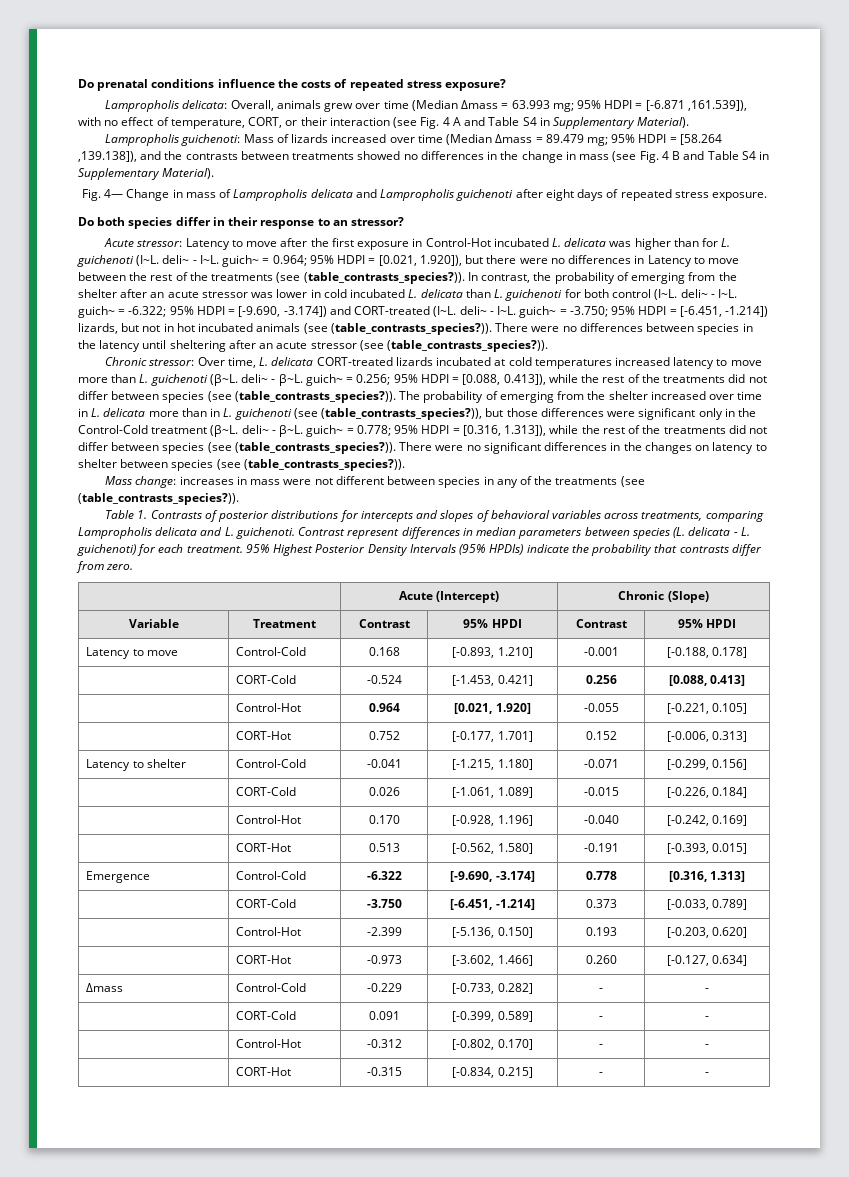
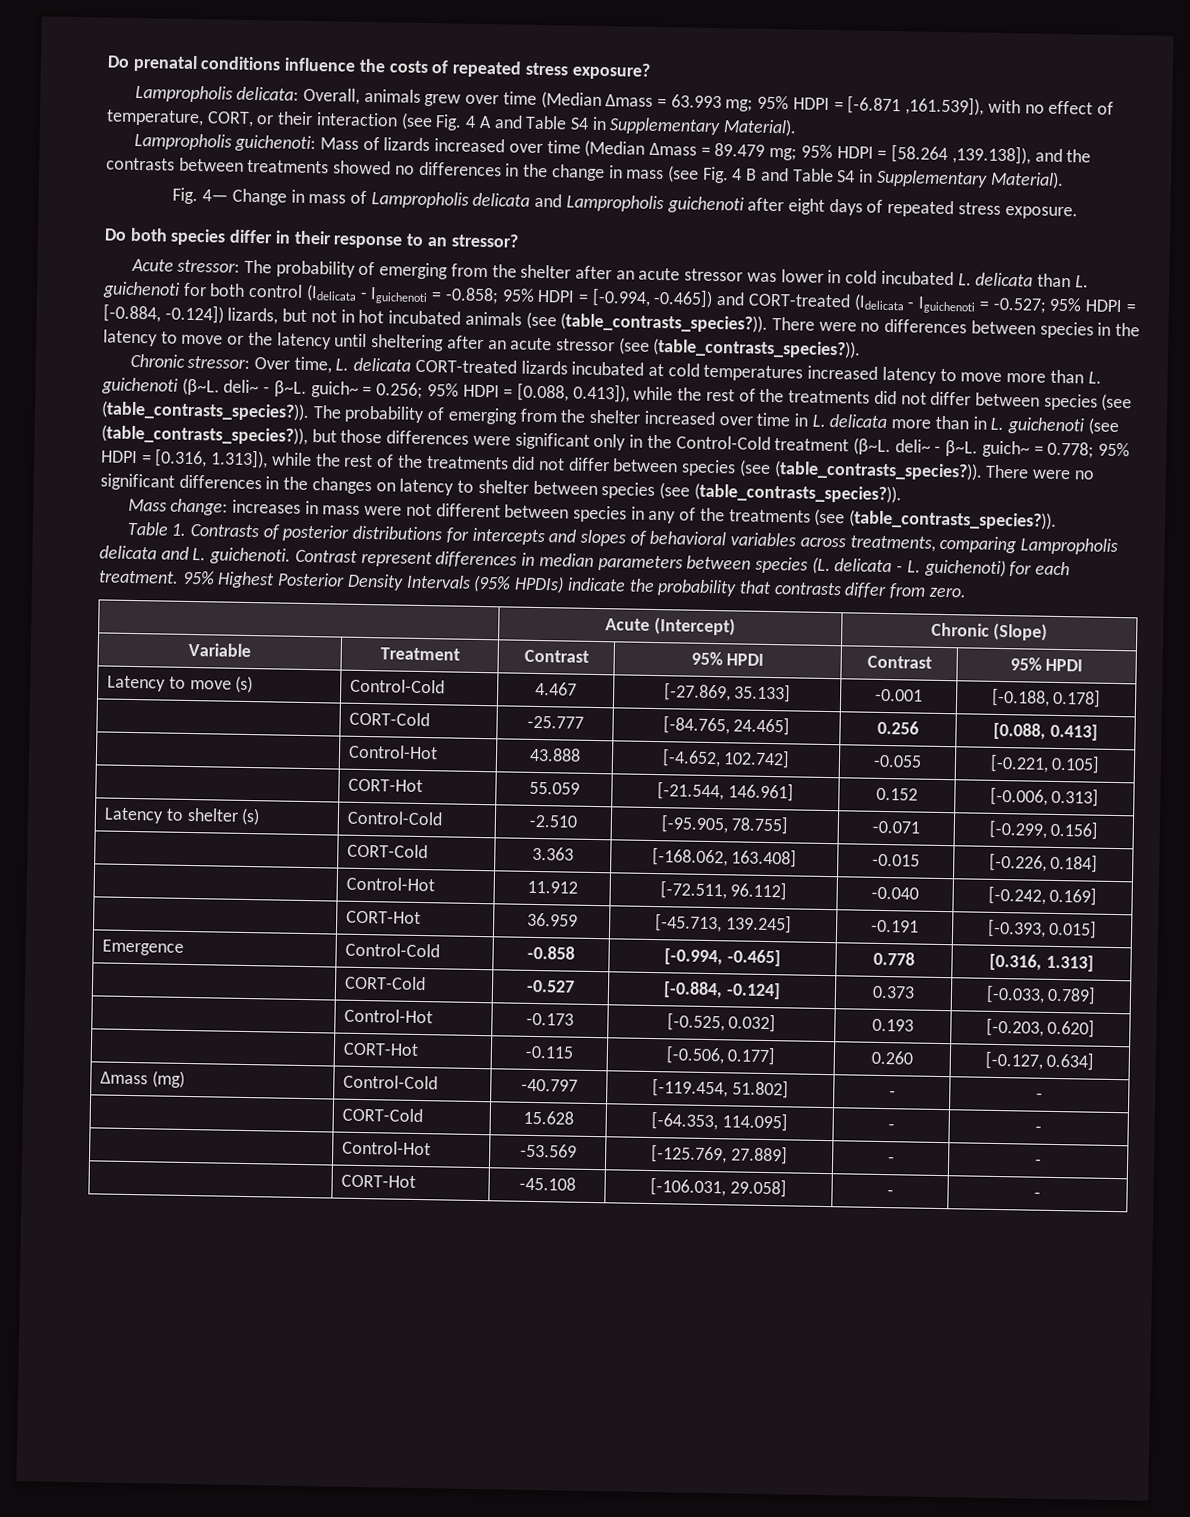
[185,238,731,250] [77,255,740,267] [78,272,552,284] Latency to move after the first exposure in Control-Hot incubated L. delicata was higher than for L. guichenoti (I~L. deli~ - I~L. guich~ = 0.964; 95% HDPI = [0.021, 1.920]), but there were no differences in Latency to move between the rest of the treatments (see (table_contrasts_species?)). In contrast, the -> [243,259,272,274] The
[654,289,738,300] [78,306,769,318] (I~L. deli~ - I~L. guich~ = -6.322; 95% HDPI = [-9.690, -3.174]) and CORT-treated (I~L. deli~ - I~L. guich~ = -3.750; 95% HDPI = [-6.451, -1.214]) -> [305,283,1136,314] [103,303,224,324] (Idelicata - Iguichenoti = -0.858; 95% HDPI = [-0.994, -0.465]) and CORT-treated (Idelicata - Iguichenoti = -0.527; 95% HDPI = [-0.884, -0.124])
(141, 346) none -> [160,331,332,350] to move or the latency
[236,647,307,656] [368,647,400,656] [452,647,533,658] | Control-Cold | 0.168 | [-0.893, 1.210] -> [235,675,254,694] [350,678,446,694] [535,681,577,696] [663,682,792,703] (s) | Control-Cold | 4.467 | [-27.869, 35.133]
[366,675,402,684] [452,675,533,686] -0.524 | [-1.453, 0.421] -> [526,715,584,729] [662,715,791,736] -25.777 | [-84.765, 24.465]
[368,703,400,712] [454,703,531,714] 0.964 | [0.021, 1.920] -> [528,747,581,762] [661,748,791,769] 43.888 | [-4.652, 102.742]
[368,731,400,740] [452,731,533,742] 0.752 | [-0.177, 1.701] -> [528,781,580,795] [657,781,794,802] 55.059 | [-21.544, 146.961]
[236,759,307,768] [366,759,402,768] [452,759,533,770] | Control-Cold | -0.041 | [-1.215, 1.180] -> [241,807,261,826] [347,810,444,826] [529,814,578,828] [660,814,790,835] (s) | Control-Cold | -2.510 | [-95.905, 78.755]
[368,787,400,796] [452,787,533,798] 0.026 | [-1.061, 1.089] -> [532,846,574,861] [651,846,798,868] 3.363 | [-168.062, 163.408]
[368,815,400,824] [452,815,533,826] 0.170 | [-0.928, 1.196] -> [526,880,578,894] [659,880,788,901] 11.912 | [-72.511, 96.112]
[368,843,400,852] [452,843,533,854] 0.513 | [-0.562, 1.580] -> [526,912,578,927] [655,913,792,934] 36.959 | [-45.713, 139.245]
[366,871,402,880] [450,871,535,882] -6.322 | [-9.690, -3.174] -> [527,945,575,960] [664,948,781,967] -0.858 | [-0.994, -0.465]
[366,899,402,908] [450,899,535,910] -3.750 | [-6.451, -1.214] -> [526,979,575,993] [663,981,781,1000] -0.527 | [-0.884, -0.124]
[366,927,402,936] [452,927,533,938] -2.399 | [-5.136, 0.150] -> [526,1012,574,1026] [666,1012,777,1033] -0.173 | [-0.525, 0.032]
[366,955,402,964] [452,955,533,966] -0.973 | [-3.602, 1.466] -> [525,1045,574,1059] [665,1045,777,1066] -0.115 | [-0.506, 0.177]
[236,983,307,992] [366,983,402,992] [452,983,533,994] | Control-Cold | -0.229 | [-0.733, 0.282] -> [151,1070,185,1088] [343,1074,439,1090] [520,1078,578,1092] [652,1078,789,1099] (mg) | Control-Cold | -40.797 | [-119.454, 51.802]
[368,1011,400,1020] [452,1011,533,1022] 0.091 | [-0.399, 0.589] -> [522,1110,574,1125] [651,1111,788,1132] 15.628 | [-64.353, 114.095]
[366,1039,402,1048] [452,1039,533,1050] -0.312 | [-0.802, 0.170] -> [519,1143,577,1158] [651,1144,788,1165] -53.569 | [-125.769, 27.889]
[366,1067,402,1076] [452,1067,533,1078] -0.315 | [-0.834, 0.215] -> [518,1176,576,1191] [650,1177,787,1198] -45.108 | [-106.031, 29.058]

